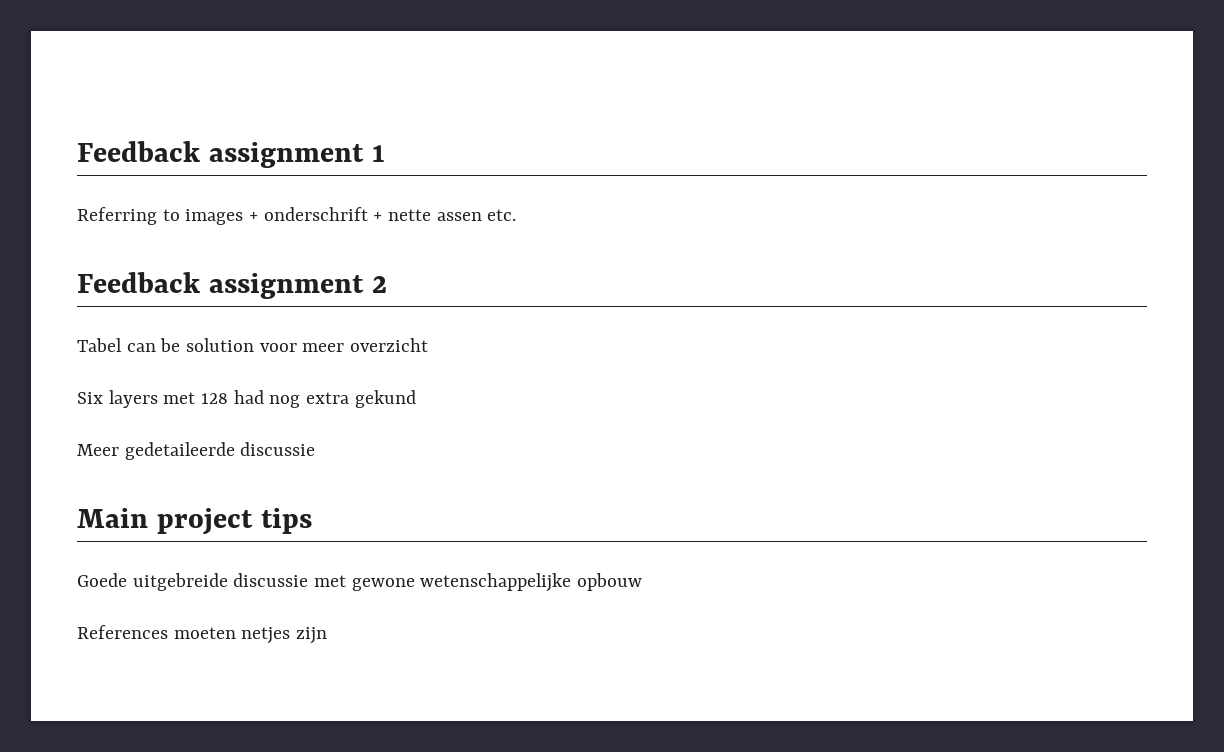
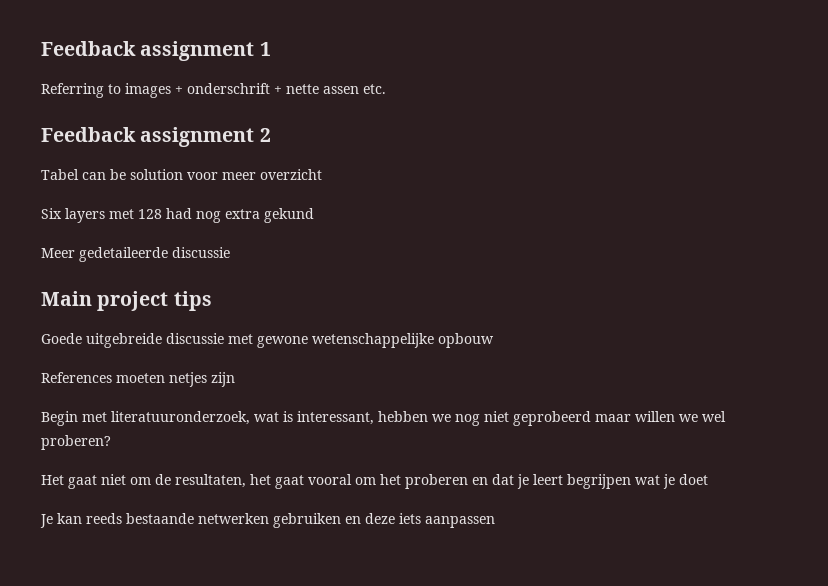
(328, 635) none -> [41,411,726,426] [41,435,111,450] [41,474,708,489] [40,513,495,528] // Begin met literatuuronderzoek, wat is interessant, hebben we nog niet geprobeerd maar willen we wel proberen? // Het gaat niet om de resultaten, het gaat vooral om het proberen en dat je leert begrijpen wat je doet // Je kan reeds bestaande netwerken gebruiken en deze iets aanpassen

